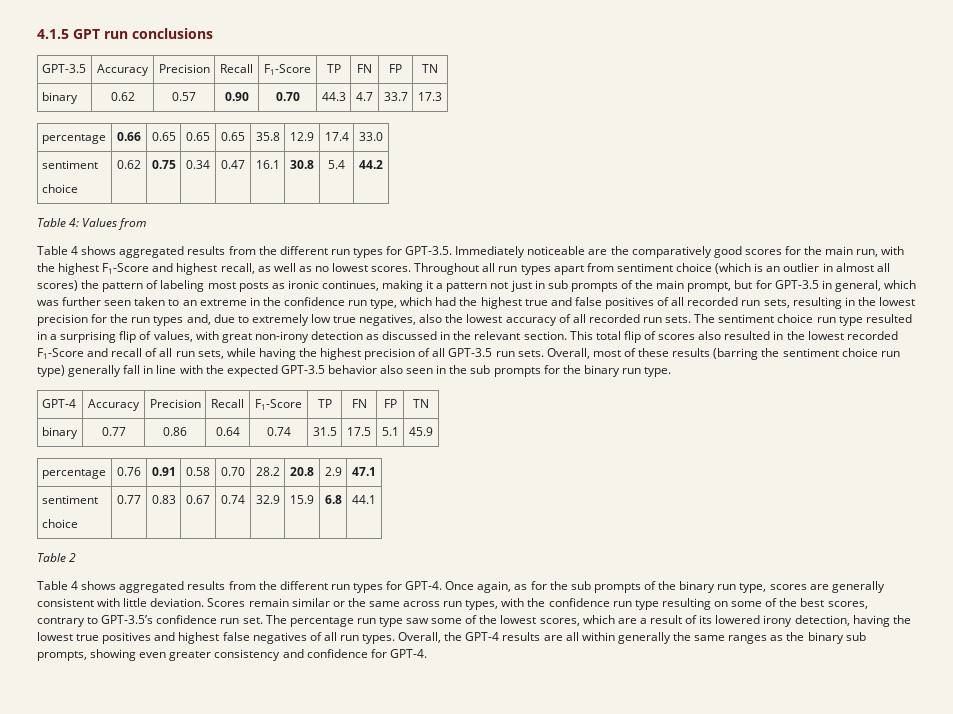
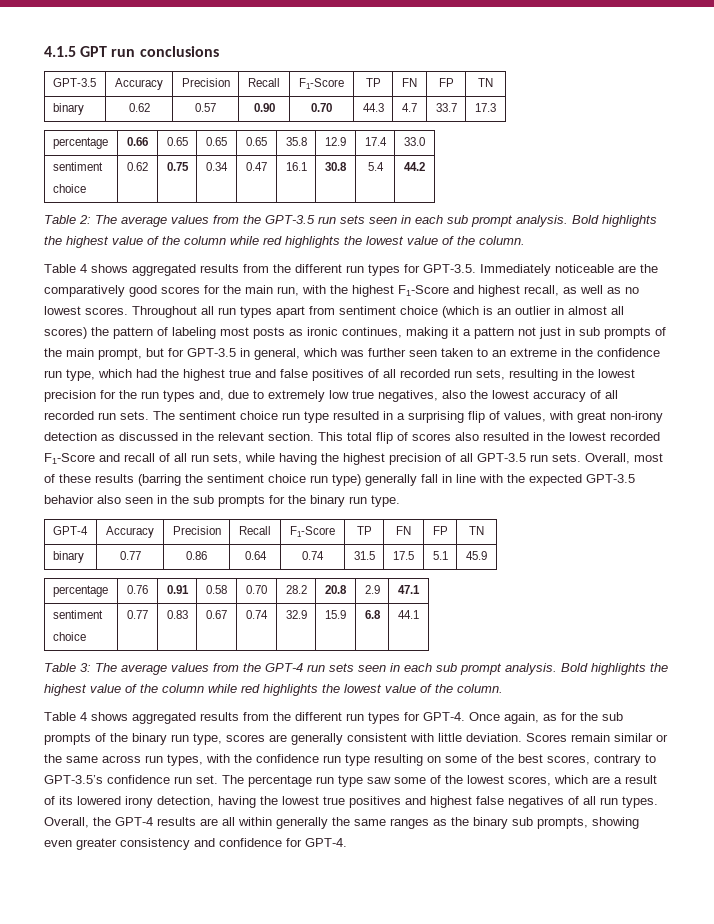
[69,218,147,230] 4: Values from -> [79,215,657,227] [44,236,525,248] 2: The average values from the GPT-3.5 run sets seen in each sub prompt analysis. Bold highlights the highest value of the column while red highlights the lowest value of the column.
[69,553,77,562] 2 -> [80,663,668,675] [44,684,503,696] 3: The average values from the GPT-4 run sets seen in each sub prompt analysis. Bold highlights the highest value of the column while red highlights the lowest value of the column.

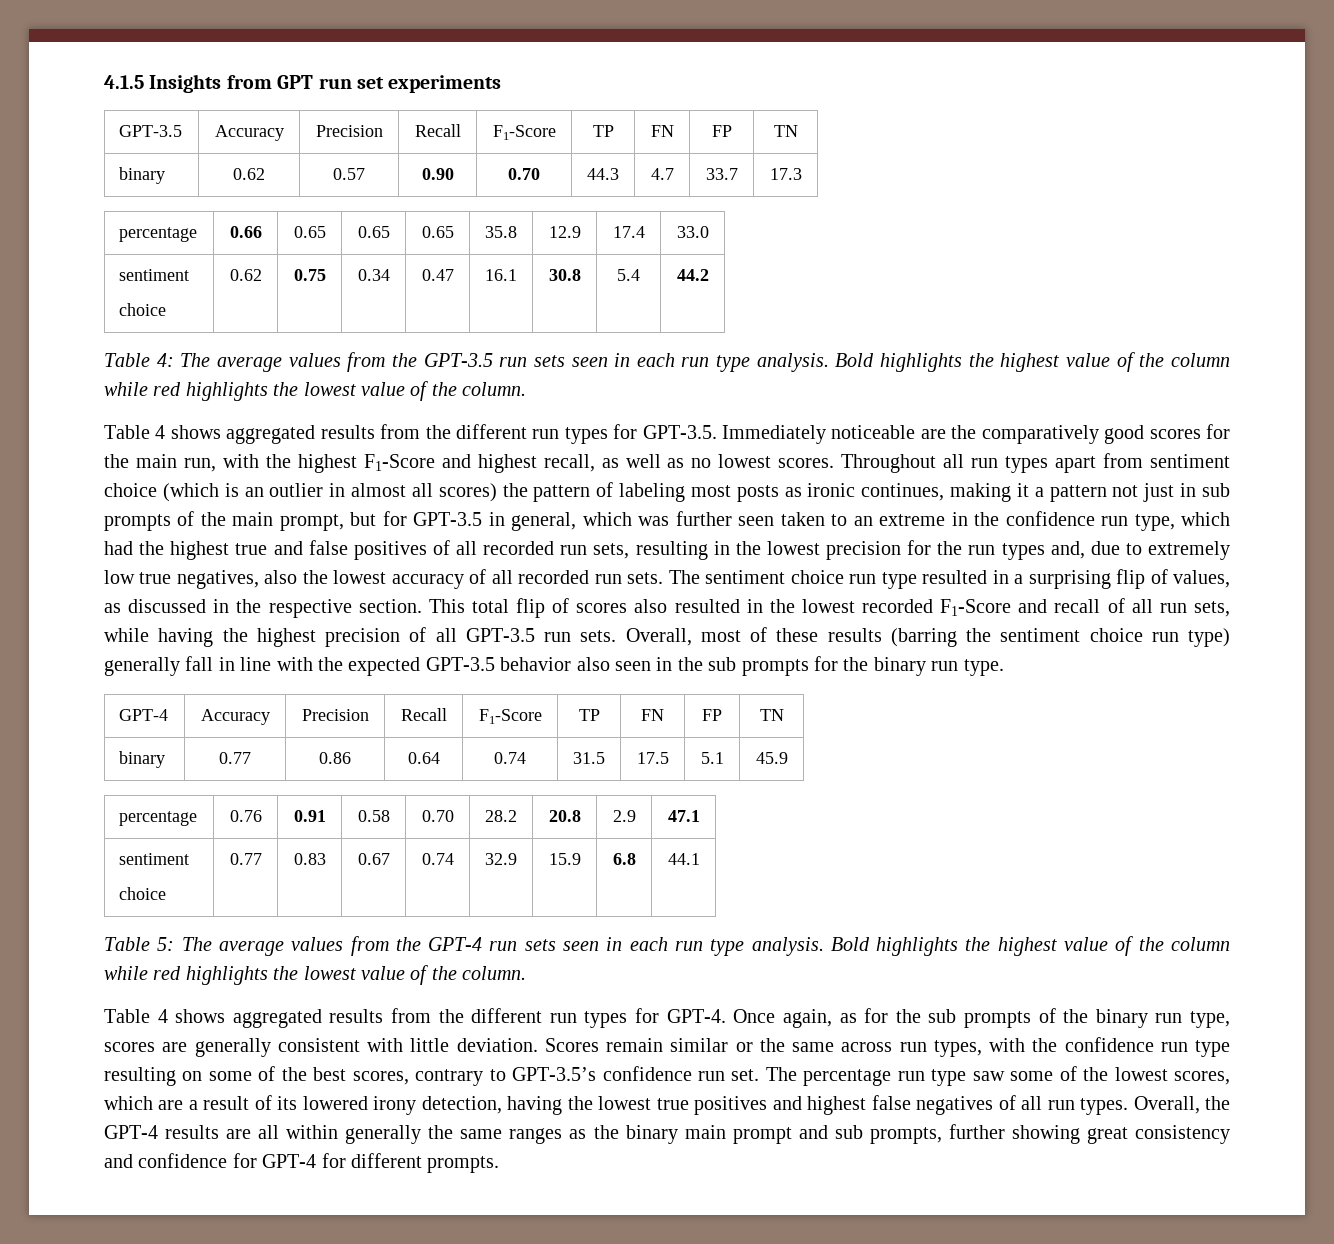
[80,46,219,57] GPT run conclusions -> [149,74,502,93] Insights from GPT run set experiments
[79,215,91,224] 2: -> [156,353,174,367] 4:
[447,215,513,227] sub prompt -> [681,355,751,372] run type
[549,411,663,423] [44,432,97,441] with great non-irony detection -> (1231, 579) none
[218,432,264,441] relevant -> [268,599,352,618] respective
[80,663,91,672] 3: -> [157,937,175,951] 5:
[436,663,502,675] sub prompt -> [674,939,745,956] run type
[512,817,639,829] [44,838,347,850] sub prompts, showing even greater consistency and confidence for GPT-4. -> [684,1124,1230,1144] [104,1153,500,1173] main prompt and sub prompts, further showing great consistency and confidence for GPT-4 for different prompts.

